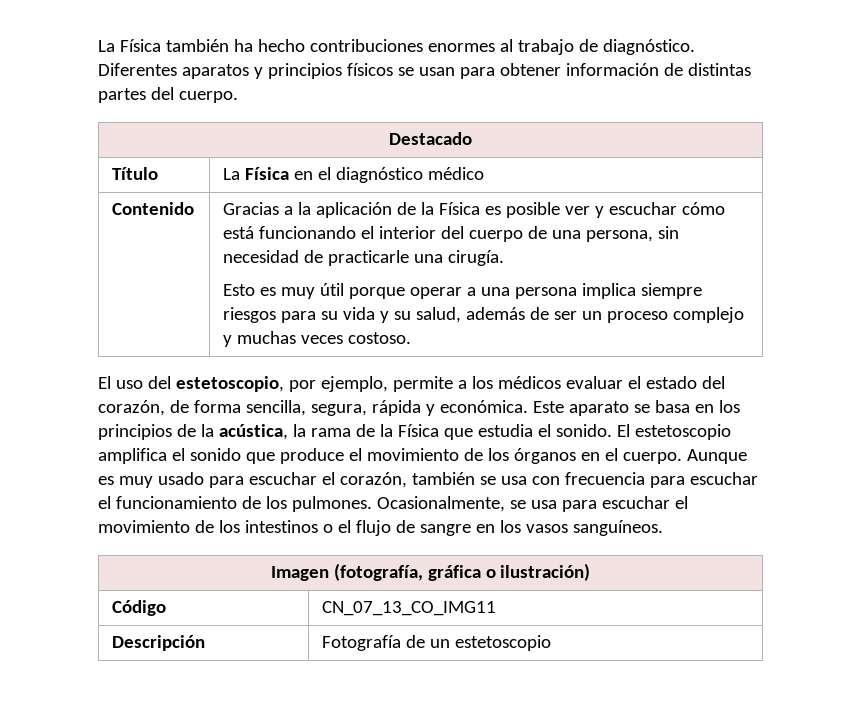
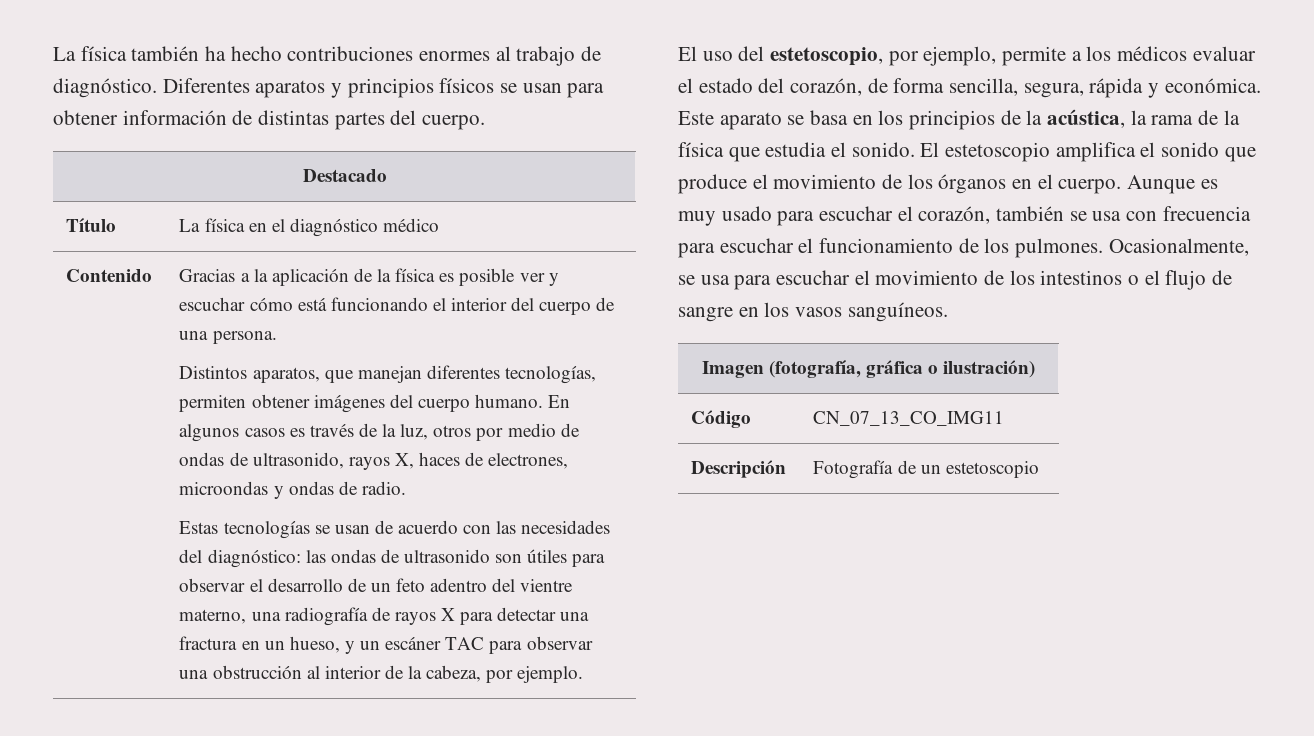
[98,39,161,52] La Física -> [53,46,127,61] La física
[245,167,290,180] Física -> [204,218,245,232] física
[439,202,481,215] Física -> [395,268,436,282] física
[586,226,680,242] [223,250,505,266] [223,283,703,299] [223,307,745,323] [223,331,412,347] persona, sin necesidad de practicarle una cirugía. // Esto es muy útil porque operar a una persona implica siempre riesgos para su vida y su salud, además de ser un proceso complejo y muchas veces costoso. -> [212,331,277,344] [179,365,597,384] [179,394,571,413] [179,423,580,442] [179,452,569,470] [179,481,406,499] [179,520,611,539] [179,549,606,568] [179,578,574,592] [179,607,590,626] [179,636,593,654] [179,665,584,683] persona. // Distintos aparatos, que manejan diferentes tecnologías, permiten obtener imágenes del cuerpo humano. En algunos casos es través de la luz, otros por medio de ondas de ultrasonido, rayos X, haces de electrones, microondas y ondas de radio. // Estas tecnologías se usan de acuerdo con las necesidades del diagnóstico: las ondas de ultrasonido son útiles para observar el desarrollo de un feto adentro del vientre materno, una radiografía de rayos X para detectar una fractura en un hueso, y un escáner TAC para observar una obstrucción al interior de la cabeza, por ejemplo.
[397,424,439,437] Física -> [678,142,724,157] física

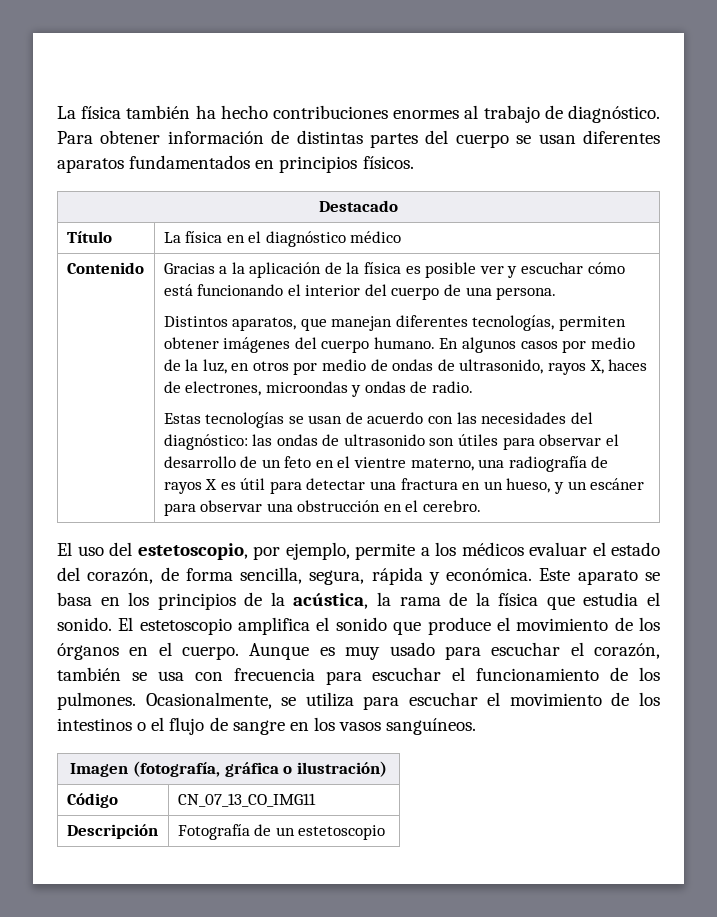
[162,78,605,98] Diferentes aparatos y principios físicos se usan para -> [57,131,93,144] Para
[422,115,486,130] cuerpo. -> [455,130,660,148] [57,155,414,173] cuerpo se usan diferentes aparatos fundamentados en principios físicos.
[289,424,354,437] es través -> [562,337,635,353] por medio
(429, 432) none -> [231,363,250,371] en
[430,578,516,592] adentro del -> [315,456,351,468] en el
(456, 614) none -> [220,478,266,490] es útil
[445,637,485,650] TAC -> (645, 484) none
[306,665,584,683] al interior de la cabeza, por ejemplo. -> [383,500,482,512] en el cerebro.
[700,275,730,285] usa -> [305,692,354,707] utiliza

